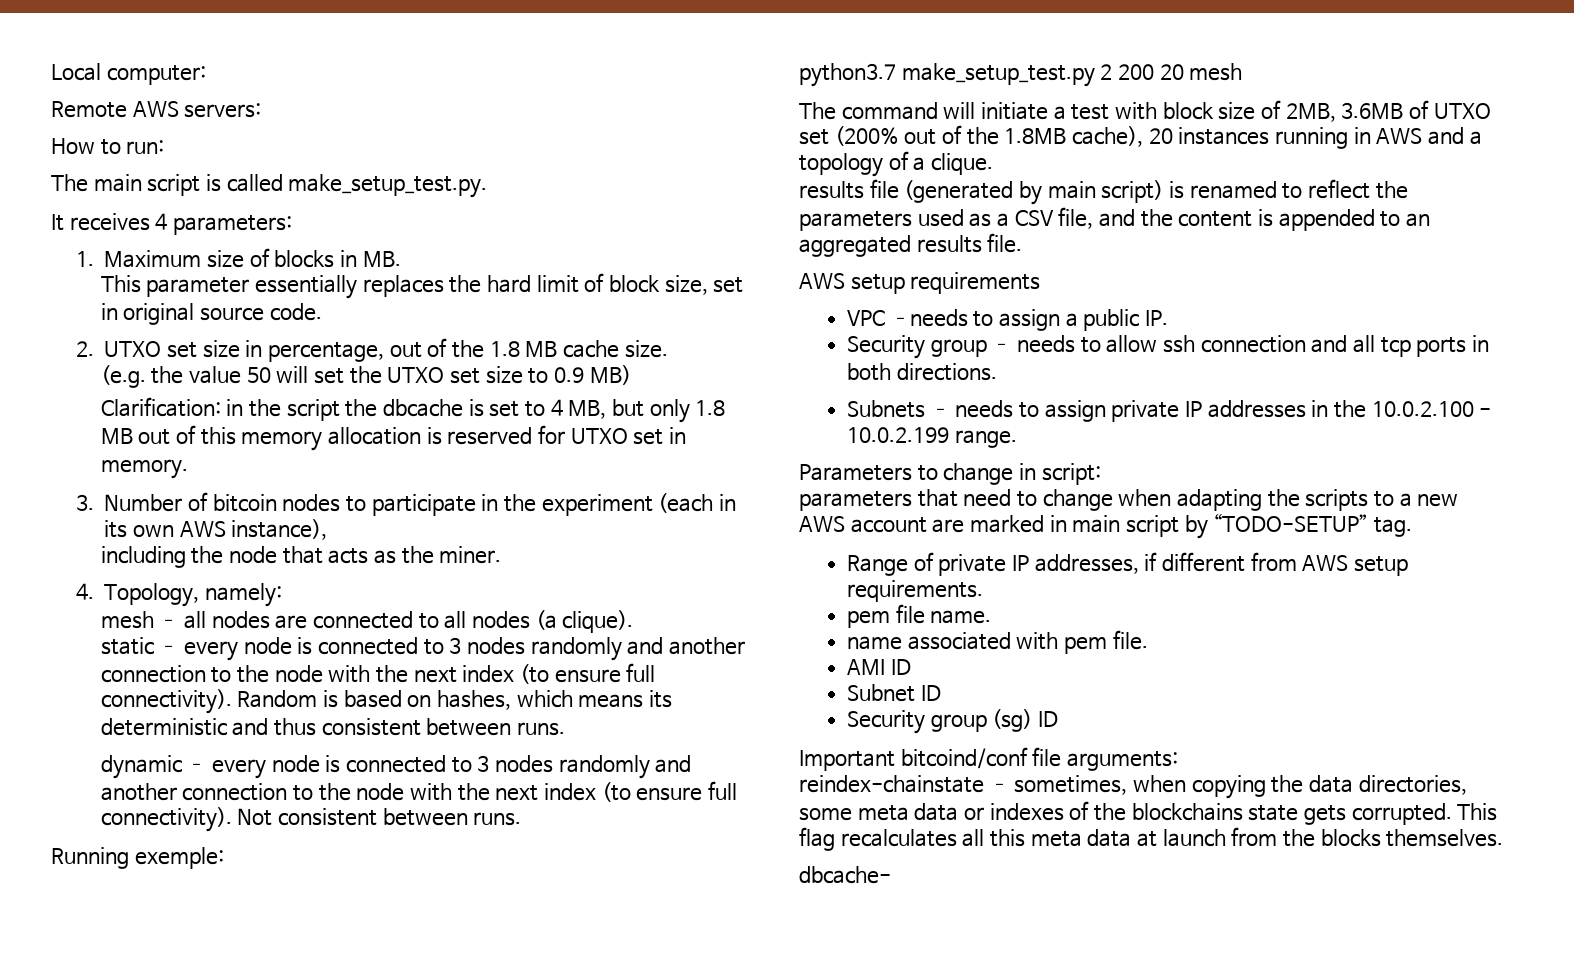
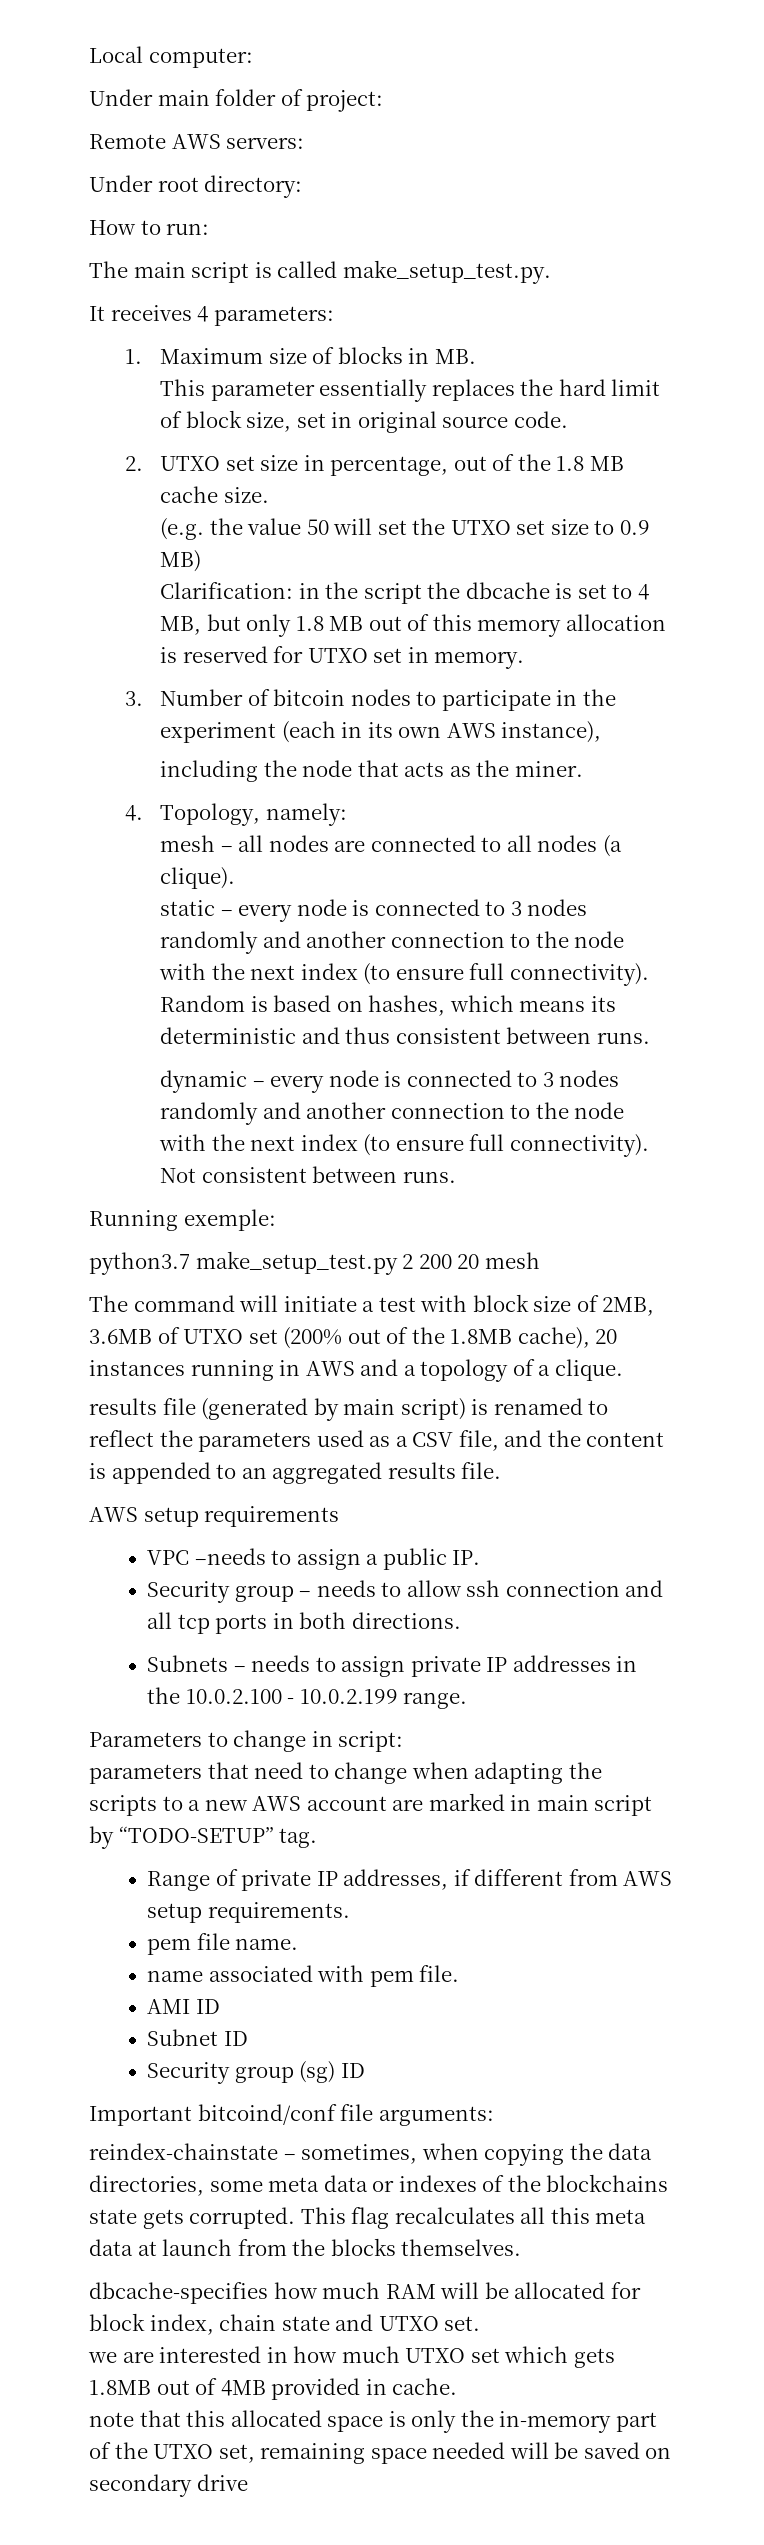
(206, 75) none -> [89,89,384,112] // Under main folder of project:
(262, 110) none -> [89,175,303,198] // Under root directory:
[799,866,891,884] dbcache- -> [89,2282,641,2304] [89,2313,481,2335] [88,2346,615,2368] [89,2378,458,2400] [89,2410,657,2433] [89,2442,672,2464] [89,2474,248,2497] dbcache-specifies how much RAM will be allocated for block index, chain state and UTXO set. // we are interested in how much UTXO set which gets 1.8MB out of 4MB provided in cache. // note that this allocated space is only the in-memory part of the UTXO set, remaining space needed will be saved on secondary drive

